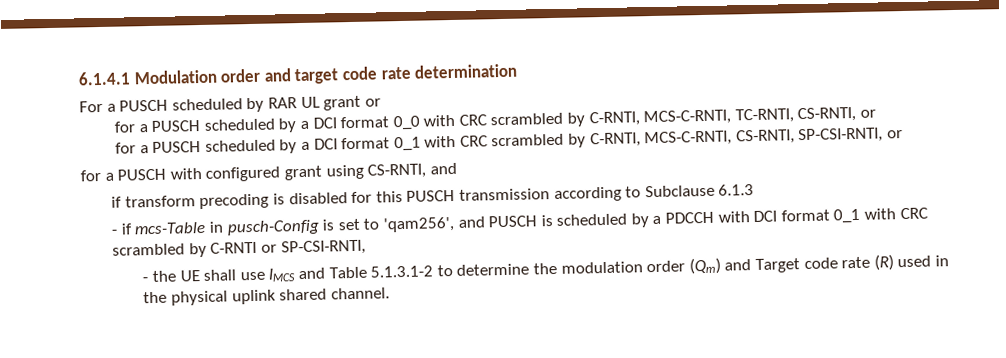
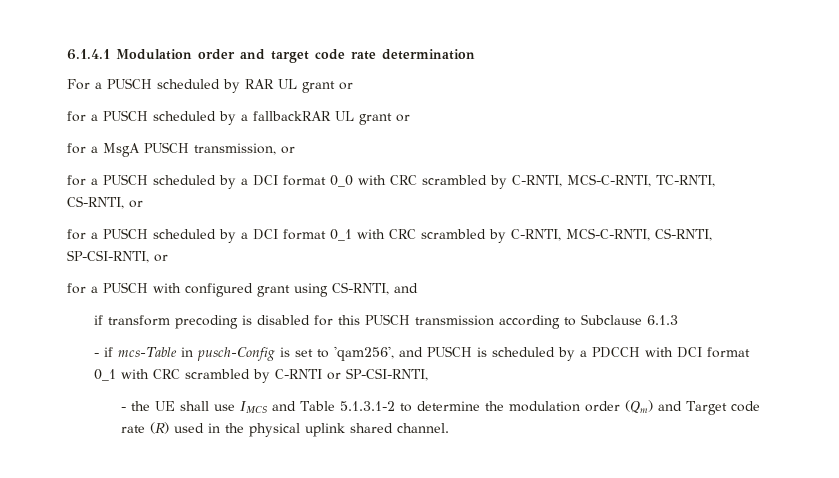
(381, 102) none -> [67,110,410,125] [67,142,295,157] // for a PUSCH scheduled by a fallbackRAR UL grant or // for a MsgA PUSCH transmission, or

